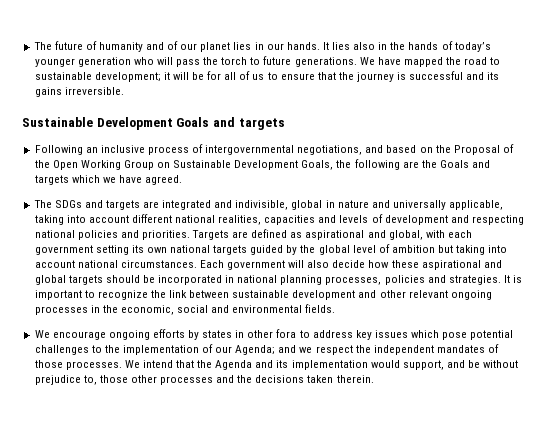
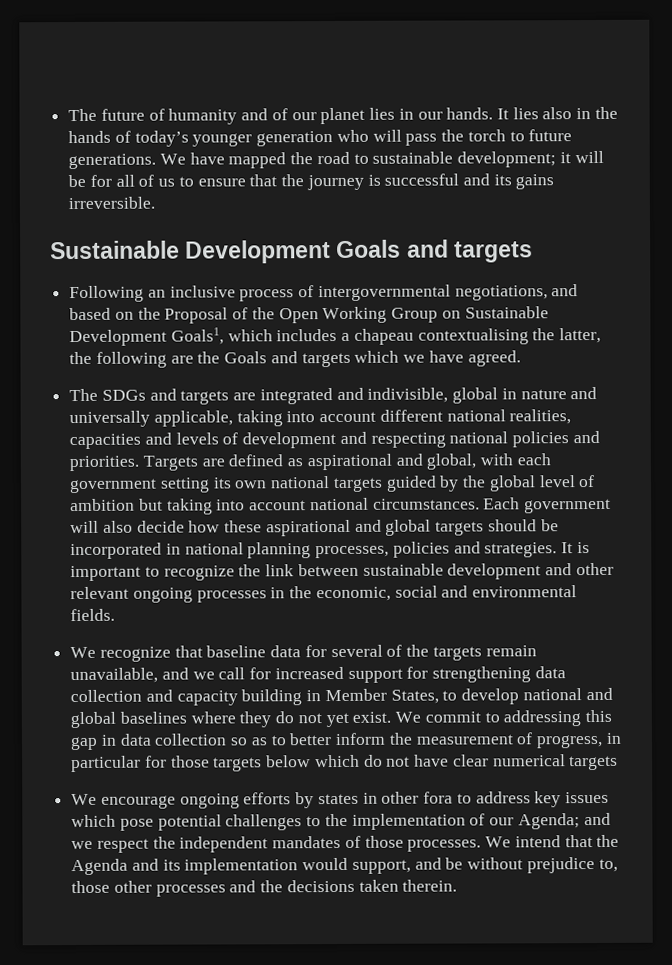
[301,160,334,170] Goals, -> [170,327,602,345] Goals1, which includes a chapeau contextualising the latter,
(336, 308) none -> [70,644,537,662] [70,666,566,684] [70,687,613,706] [70,709,612,729] [70,732,622,751] [71,754,619,773] // We recognize that baseline data for several of the targets remain unavailable, and we call for increased support for strengthening data collection and capacity building in Member States, to develop national and global baselines where they do not yet exist. We commit to addressing this gap in data collection so as to better inform the measurement of progress, in particular for those targets below which do not have clear numerical targets

